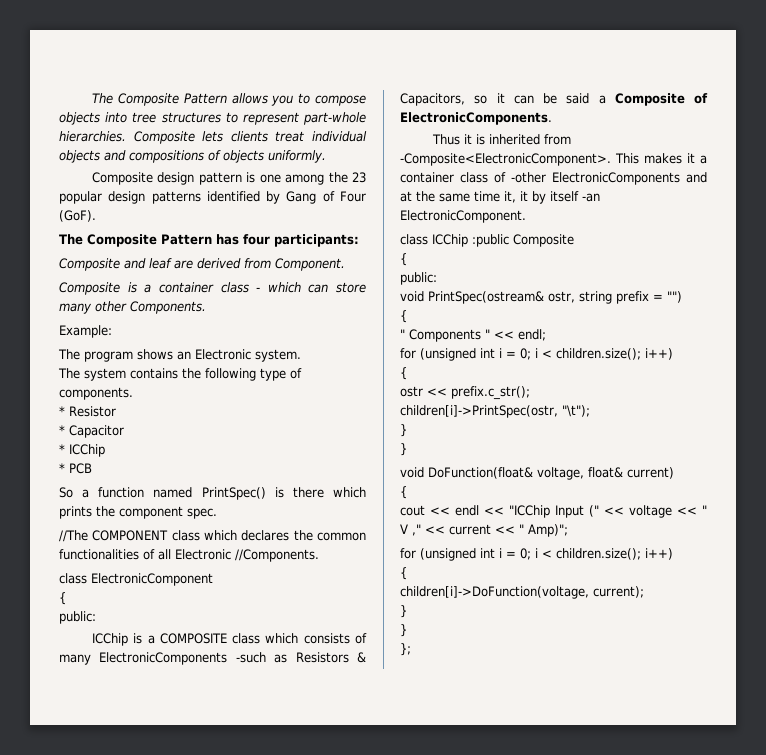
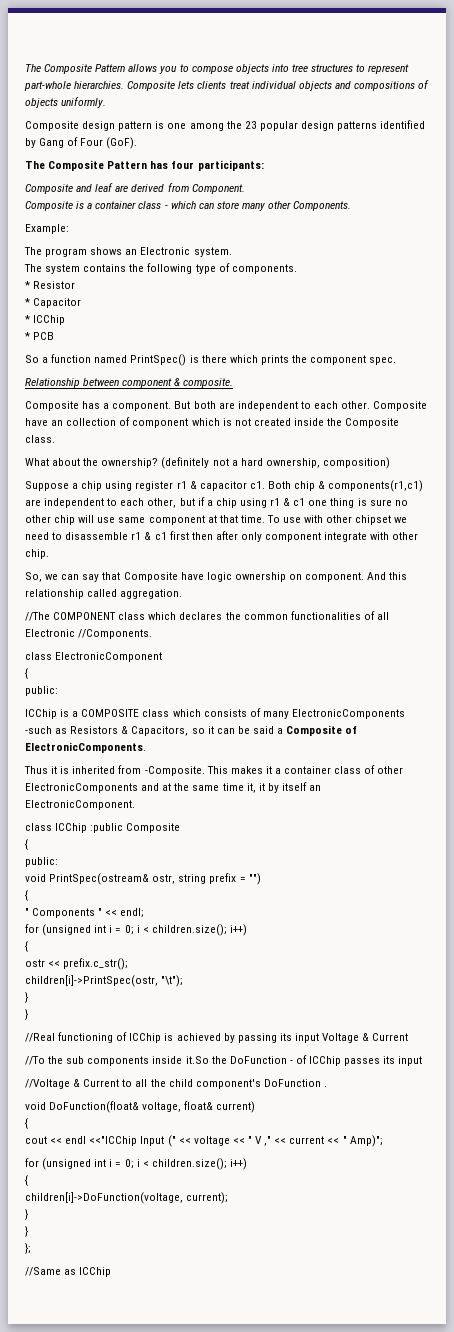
(217, 513) none -> [25,378,234,388] [25,401,428,411] [25,417,400,428] [25,435,55,443] [25,457,390,469] [25,480,424,492] [25,497,408,508] [25,515,408,525] [25,531,419,542] [25,549,49,559] [25,572,408,582] [25,589,183,599] // Relationship between component & composite. // Composite has a component. But both are independent to each other. Composite have an collection of component which is not created inside the Composite class. // What about the ownership? (definitely not a hard ownership, composition) // Suppose a chip using register r1 & capacitor c1. Both chip & components(r1,c1) are independent to each other, but if a chip using r1 & c1 one thing is sure no other chip will use same component at that time. To use with other chipset we need to disassemble r1 & c1 first then after only component integrate with other chip. // So, we can say that Composite have logic ownership on component. And this relationship called aggregation.
[400,153,611,166] -Composite<ElectronicComponent>. -> [144,766,205,776] -Composite.
[511,172,546,183] -other -> [377,766,404,774] other
[582,193,600,202] -an -> [309,785,322,791] an
(407, 449) none -> [25,1032,409,1043] [25,1055,423,1066] [25,1079,327,1089] // //Real functioning of ICChip is achieved by passing its input Voltage & Current // //To the sub components inside it.So the DoFunction - of ICChip passes its input // //Voltage & Current to all the child component's DoFunction .
[484,505,550,518] << "ICChip -> [89,1136,138,1146] <<"ICChip
(411, 649) none -> [25,1267,112,1277] // //Same as ICChip

